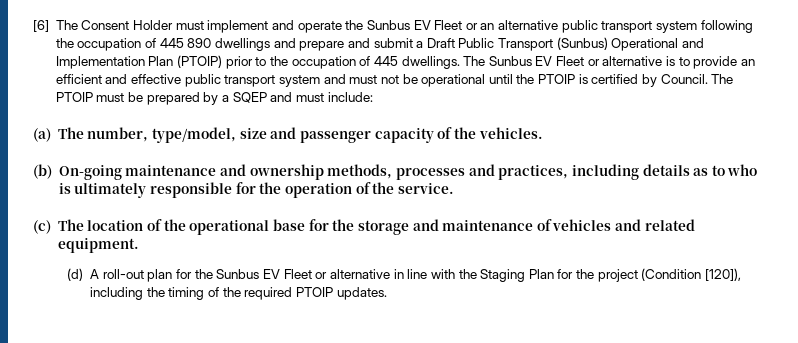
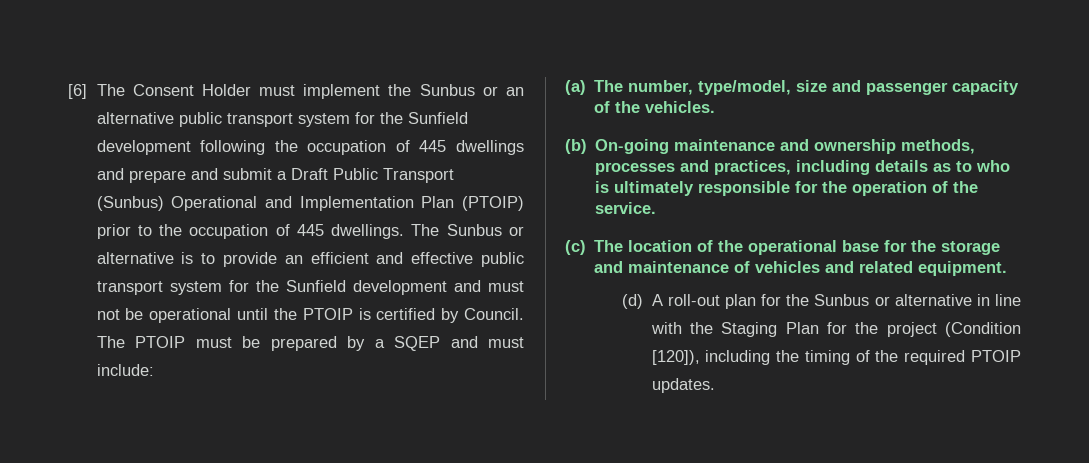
[271,20,463,33] and operate the Sunbus EV Fleet -> [388,84,475,96] the Sunbus
(698, 27) none -> [354,112,468,124] [96,140,191,155] for the Sunfield development
[187,38,212,48] 890 -> (447, 146) none
[535,56,585,66] EV Fleet -> (502, 230) none
(320, 81) none -> [228,280,447,295] for the Sunfield development
[262,269,312,279] EV Fleet -> (870, 300) none

